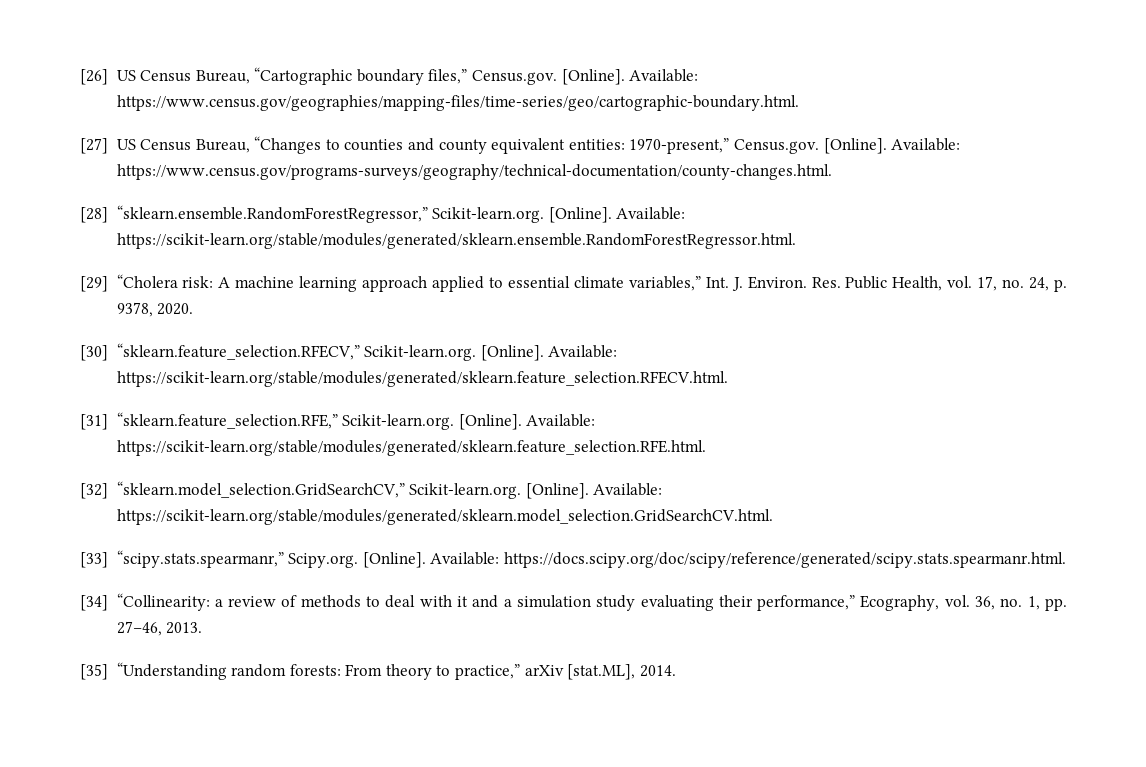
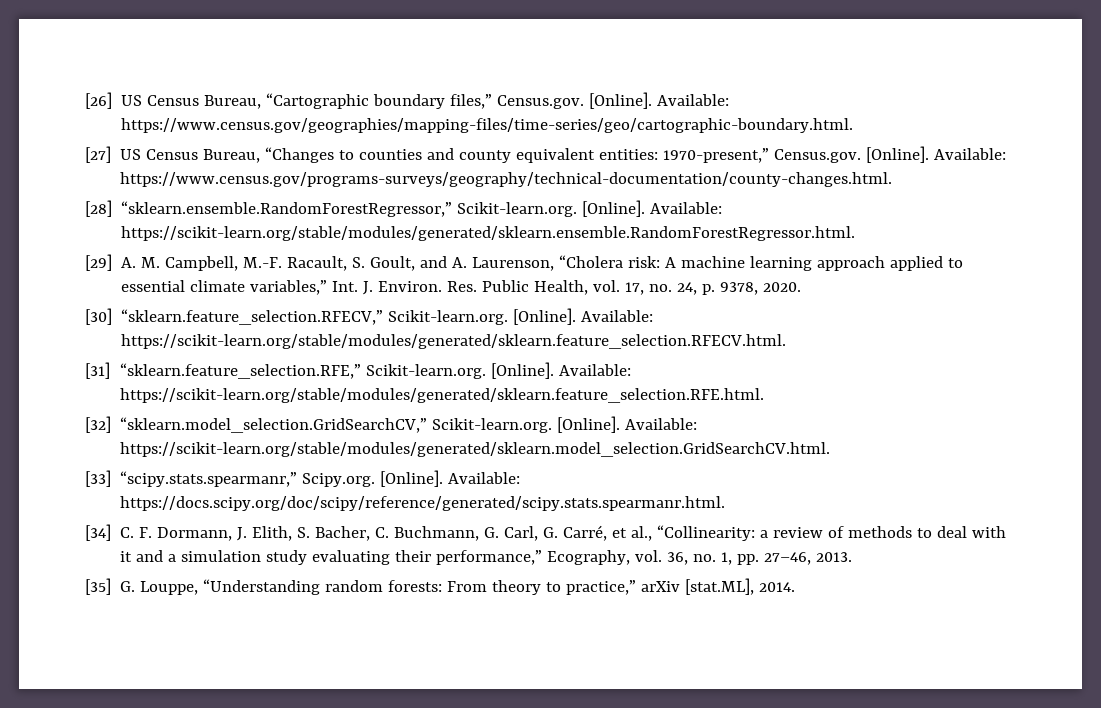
(108, 284) none -> [121,256,555,271] A. M. Campbell, M.-F. Racault, S. Goult, and A. Laurenson,
(108, 603) none -> [120,525,653,541] C. F. Dormann, J. Elith, S. Bacher, C. Buchmann, G. Carl, G. Carré, et al.,
(108, 672) none -> [120,581,199,595] G. Louppe,

